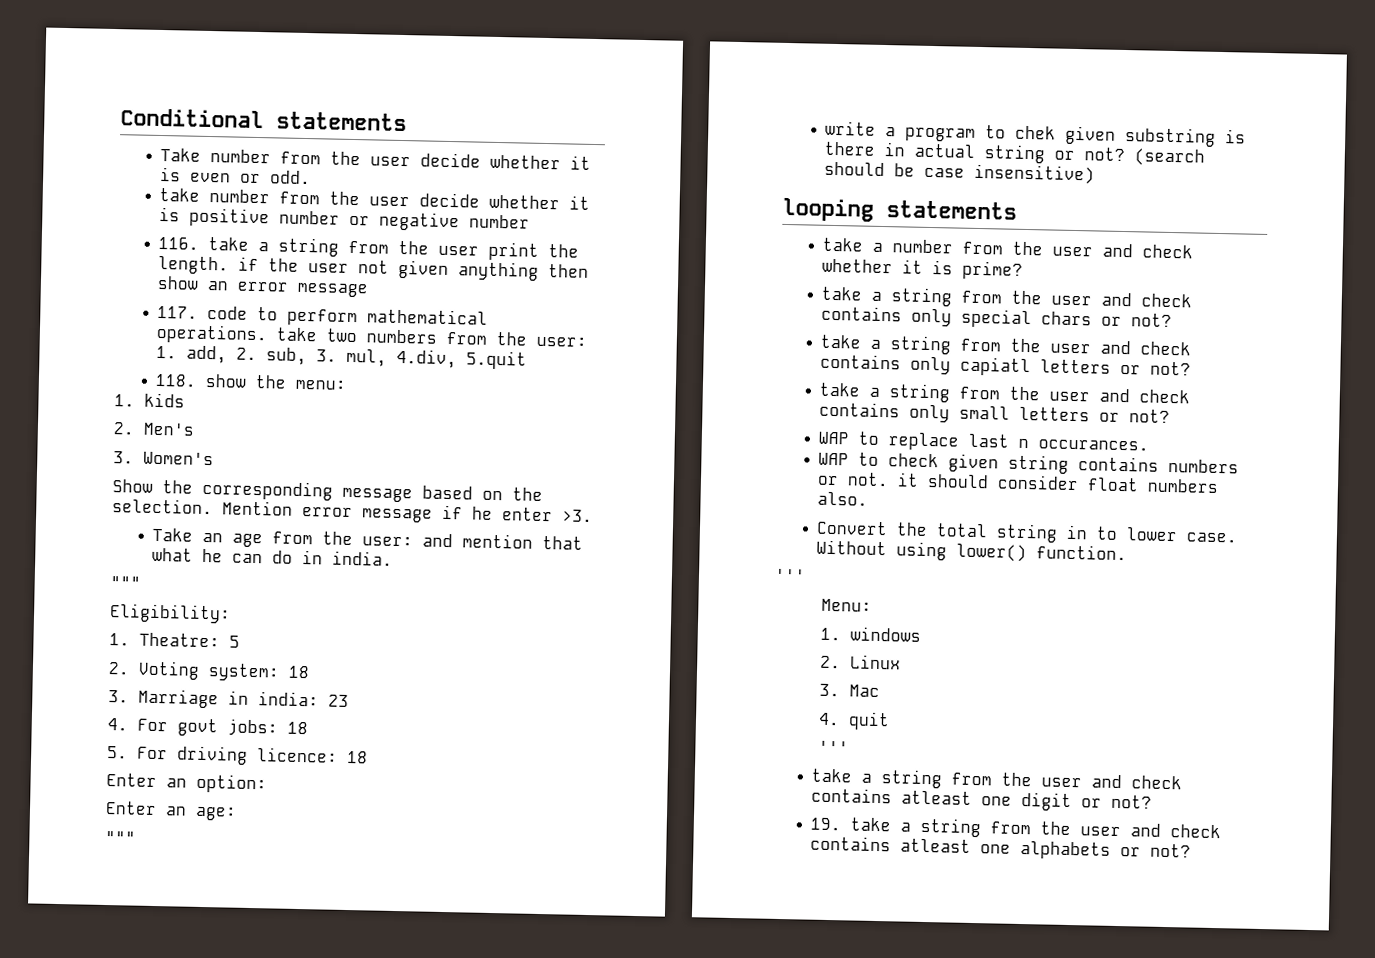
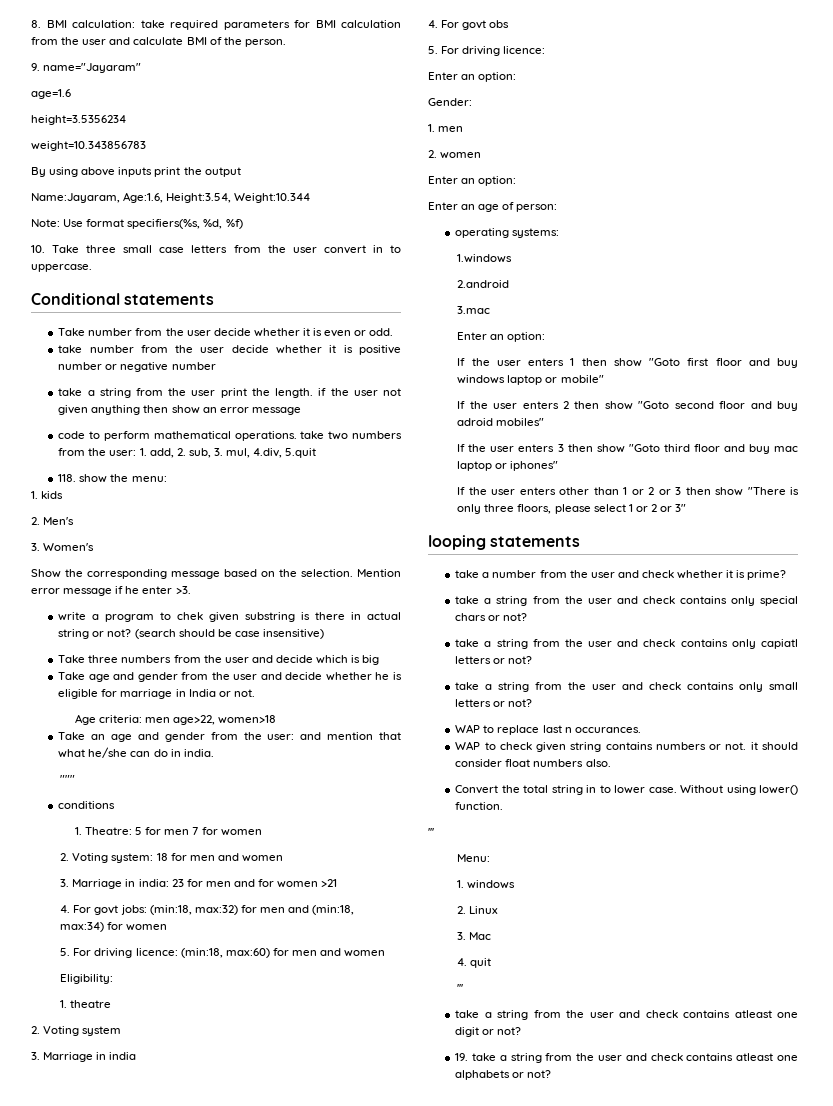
(120, 118) none -> [31,20,401,30] [31,37,286,47] [31,63,142,73] [31,89,71,99] [31,115,126,125] [31,141,146,151] [31,167,241,177] [31,192,311,203] [31,219,243,229] [31,245,401,254] [31,264,92,272] 8. BMI calculation: take required parameters for BMI calculation from the user and calculate BMI of the person. // 9. name="Jayaram" // age=1.6 // height=3.5356234 // weight=10.343856783 // By using above inputs print the output // Name:Jayaram, Age:1.6, Height:3.54, Weight:10.344 // Note: Use format specifiers(%s, %d, %f) // 10. Take three small case letters from the user convert in to uppercase. //
[157,236,199,250] 116. -> (216, 366) none
[156,305,198,319] 117. -> (301, 411) none
[151,527,583,550] [151,547,393,566] [110,576,141,589] [109,603,231,624] [109,632,240,648] [108,660,310,682] [108,688,349,709] [107,718,308,737] [107,745,368,765] [106,773,267,794] [105,800,237,821] [105,830,136,844] // Take an age from the user: and mention that what he can do in india. // """ // Eligibility: // 1. Theatre: 5 // 2. Voting system: 18 // 3. Marriage in india: 23 // 4. For govt jobs: 18 // 5. For driving licence: 18 // Enter an option: // Enter an age: // """ -> (191, 590) none
(1095, 174) none -> [58,655,380,665] [58,672,402,682] [58,689,255,699] [74,714,277,725] [58,732,402,742] [58,747,214,758] [60,775,76,783] [58,801,116,809] [74,827,262,836] [60,853,283,863] [60,879,338,889] [60,905,355,915] [60,922,168,932] [60,948,386,958] [60,974,114,984] [60,1000,112,1008] [31,1026,122,1036] [31,1052,137,1062] [428,20,510,30] [428,46,546,56] [428,72,517,82] [428,98,472,106] [428,124,464,132] [428,150,482,159] [428,176,517,186] [428,202,558,212] [455,228,560,238] [457,254,513,263] [457,280,510,288] [457,306,491,314] [457,332,546,342] [457,358,798,368] [457,375,604,385] [457,401,798,411] [457,418,545,426] [457,444,798,454] [457,461,559,471] [457,487,799,496] [457,504,687,514] // Take three numbers from the user and decide which is big // Take age and gender from the user and decide whether he is eligible for marriage in India or not. // Age criteria: men age>22, women>18 // Take an age and gender from the user: and mention that what he/she can do in india. // """ // conditions // 1. Theatre: 5 for men 7 for women // 2. Voting system: 18 for men and women // 3. Marriage in india: 23 for men and for women >21 // 4. For govt jobs: (min:18, max:32) for men and (min:18, max:34) for women // 5. For driving licence: (min:18, max:60) for men and women // Eligibility: // 1. theatre // 2. Voting system // 3. Marriage in india // 4. For govt obs // 5. For driving licence: // Enter an option: // Gender: // 1. men // 2. women // Enter an option: // Enter an age of person: // operating systems: // 1.windows // 2.android // 3.mac // Enter an option: // If the user enters 1 then show "Goto first floor and buy windows laptop or mobile" // If the user enters 2 then show "Goto second floor and buy adroid mobiles" // If the user enters 3 then show "Goto third floor and buy mac laptop or iphones" // If the user enters other than 1 or 2 or 3 then show "There is only three floors, please select 1 or 2 or 3"

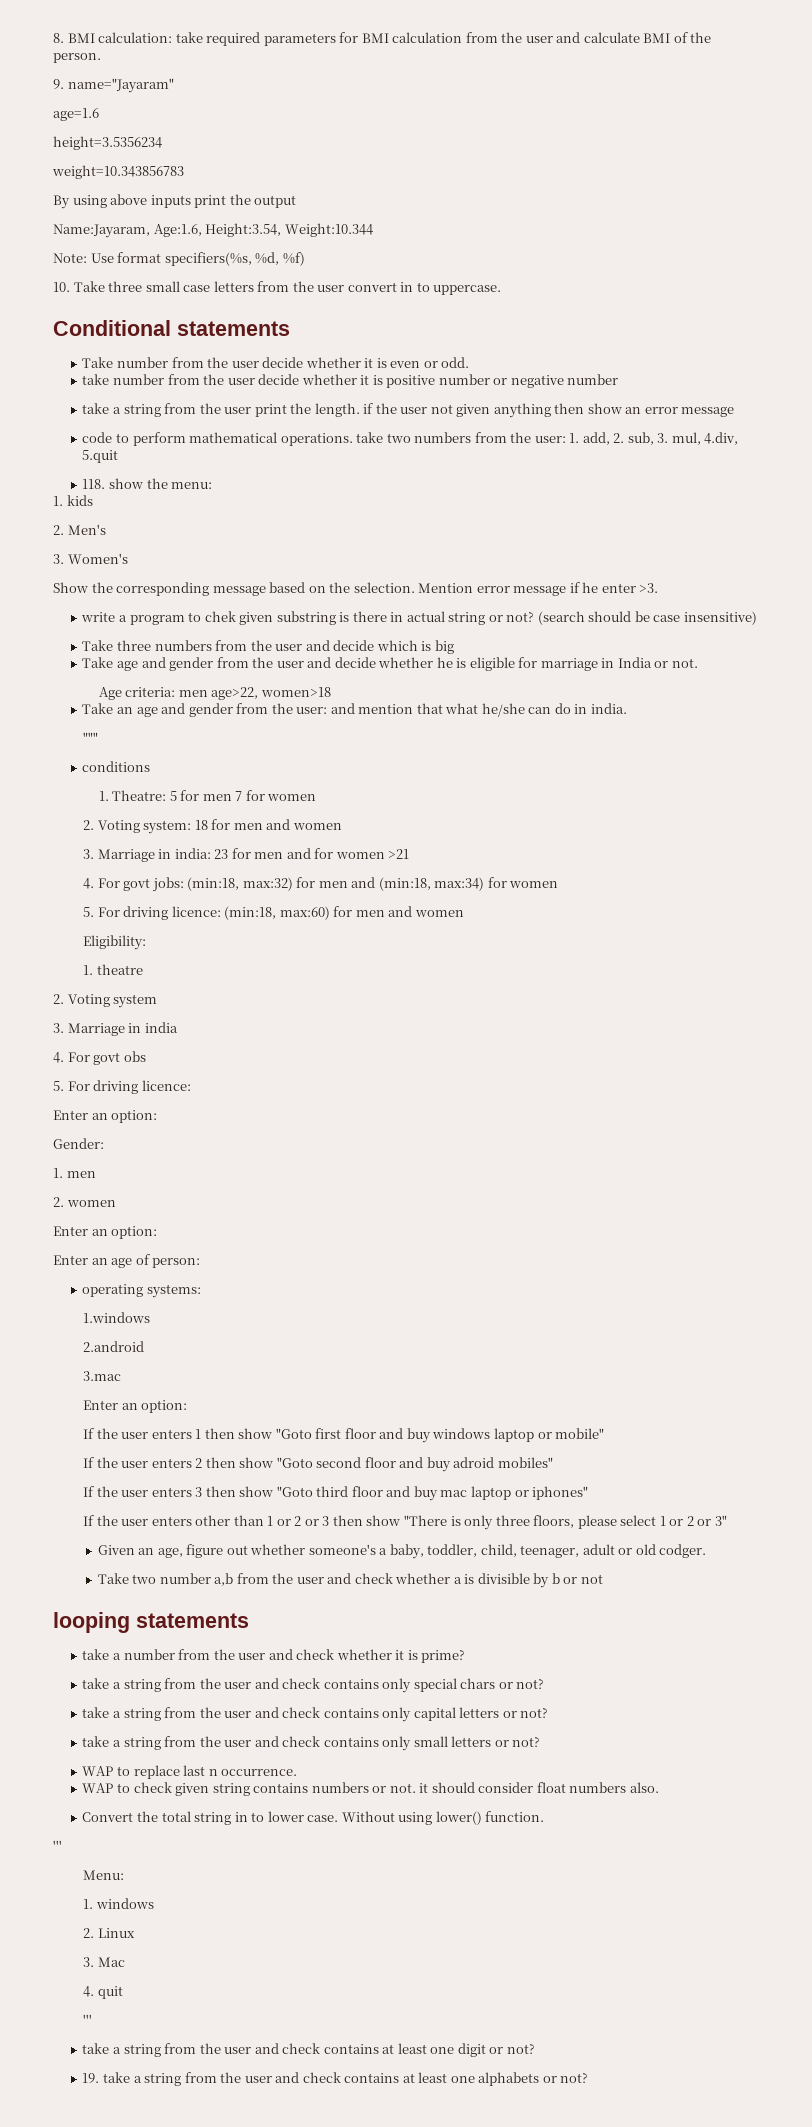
(687, 508) none -> [97,1544,707,1559] [97,1573,603,1588] // Given an age, figure out whether someone's a baby, toddler, child, teenager, adult or old codger. // Take two number a,b from the user and check whether a is divisible by b or not
[761,639,798,649] capiatl -> [413,1707,456,1721] capital
[574,727,641,733] occurances. -> [221,1769,298,1776] occurrence.
[734,1010,772,1018] atleast -> [382,2043,427,2054] at least
[736,1053,774,1061] atleast -> [402,2072,448,2083] at least

